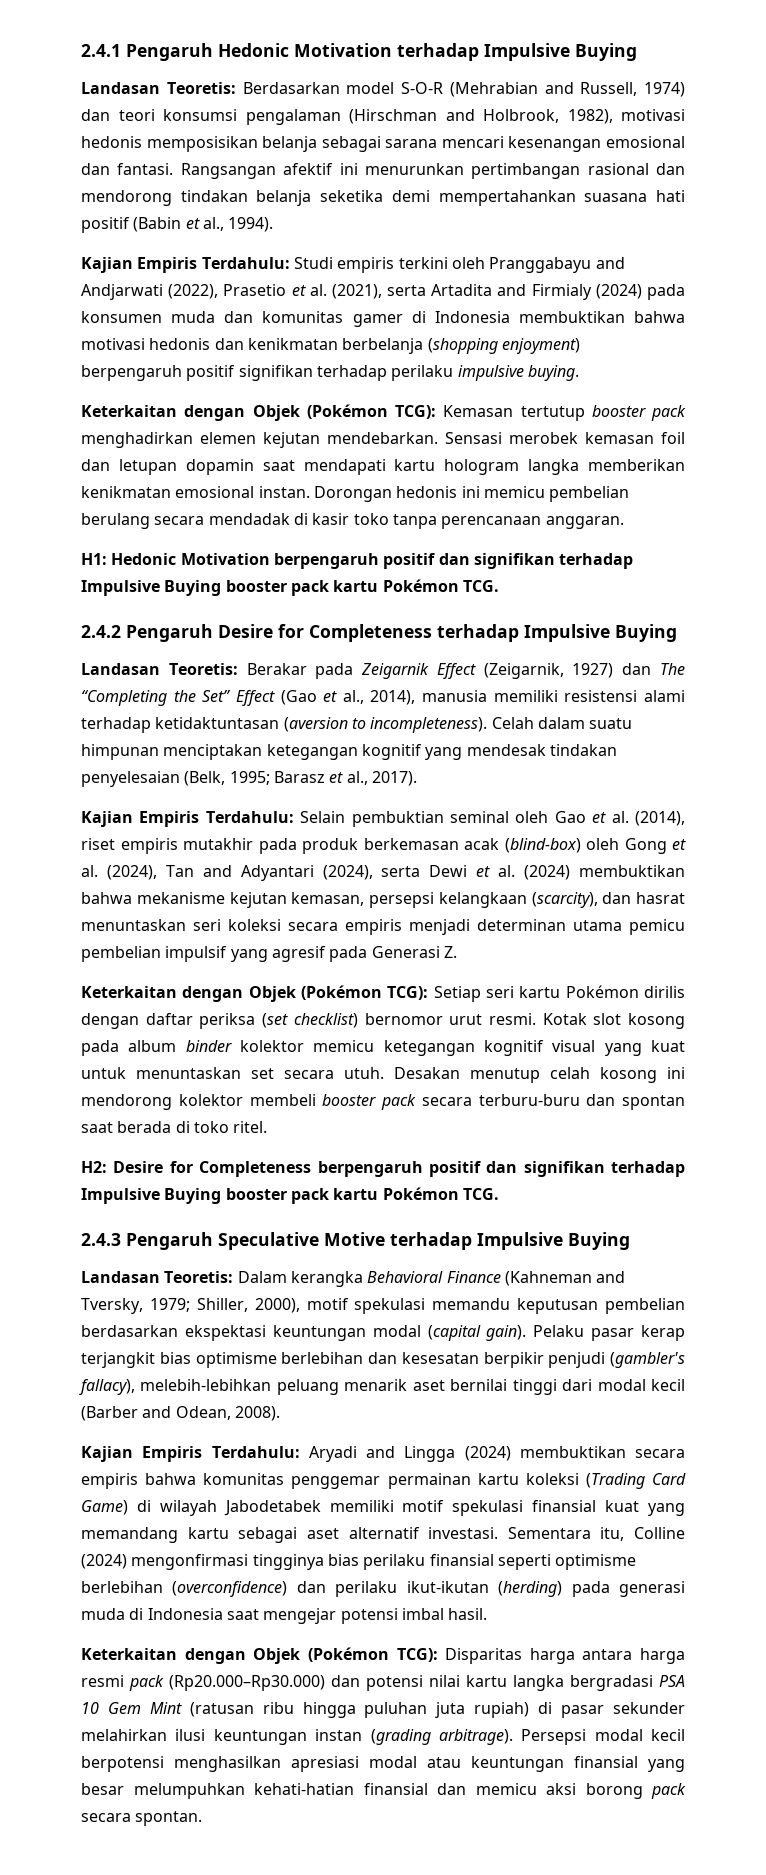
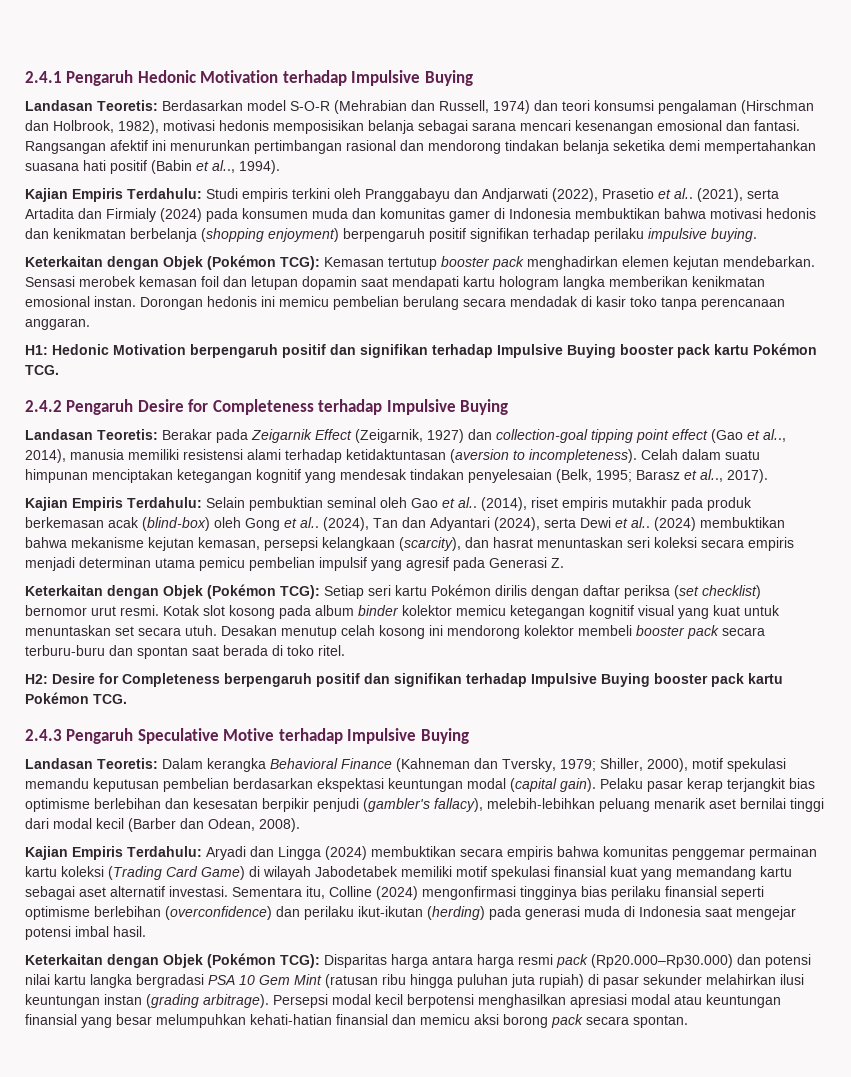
[544,82,574,94] and -> [411,100,435,111] dan
[445,109,475,121] and -> [25,120,49,131] dan
[202,217,224,231] al., -> [212,160,235,173] al..,
[595,257,625,269] and -> [454,188,478,199] dan
[309,284,327,296] al. -> [674,188,693,199] al..
[497,284,527,296] and -> [78,208,102,219] dan
[660,663,685,675] [81,690,275,706] The “Completing the Set” Effect -> [496,429,708,443] collection-goal tipping point effect
[342,690,364,704] al., -> [763,429,786,442] al..,
[346,771,368,785] al., -> [700,469,723,482] al..,
[611,811,629,823] al. -> [458,497,477,508] al..
[81,865,98,877] al. -> [300,517,319,528] al..
[202,865,232,877] and -> [402,517,426,528] dan
[498,865,516,877] al. -> [631,517,650,528] al..
[596,1271,626,1283] and -> [474,758,498,769] dan
[142,1406,172,1418] and -> [180,818,204,829] dan
[366,1446,395,1458] and -> [250,846,274,857] dan

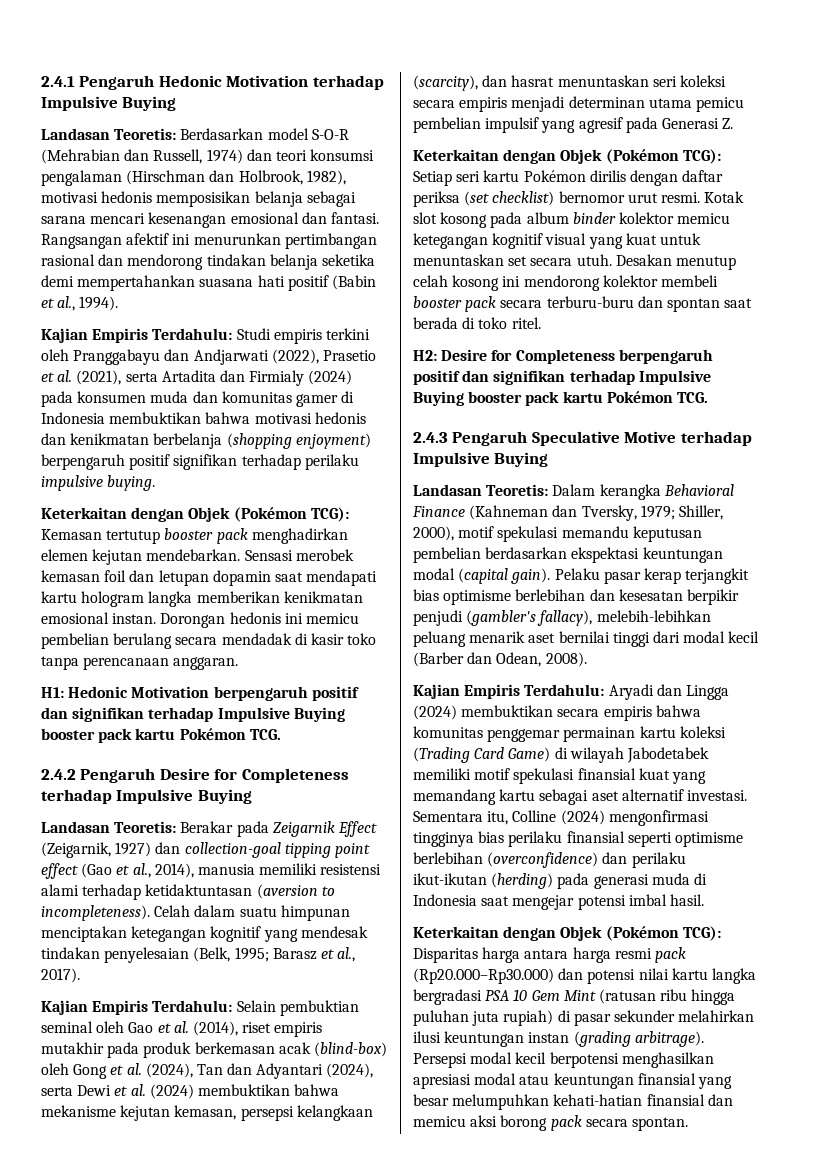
[212,160,235,173] al.., -> [57,296,76,311] al.,
[674,188,693,199] al.. -> [57,370,73,382] al.
[763,429,786,442] al.., -> [132,863,151,878] al.,
[700,469,723,482] al.., -> [337,947,356,962] al.,
[458,497,477,508] al.. -> [173,1021,189,1033] al.
[300,517,319,528] al.. -> [126,1063,142,1075] al.
[631,517,650,528] al.. -> [130,1084,146,1096] al.

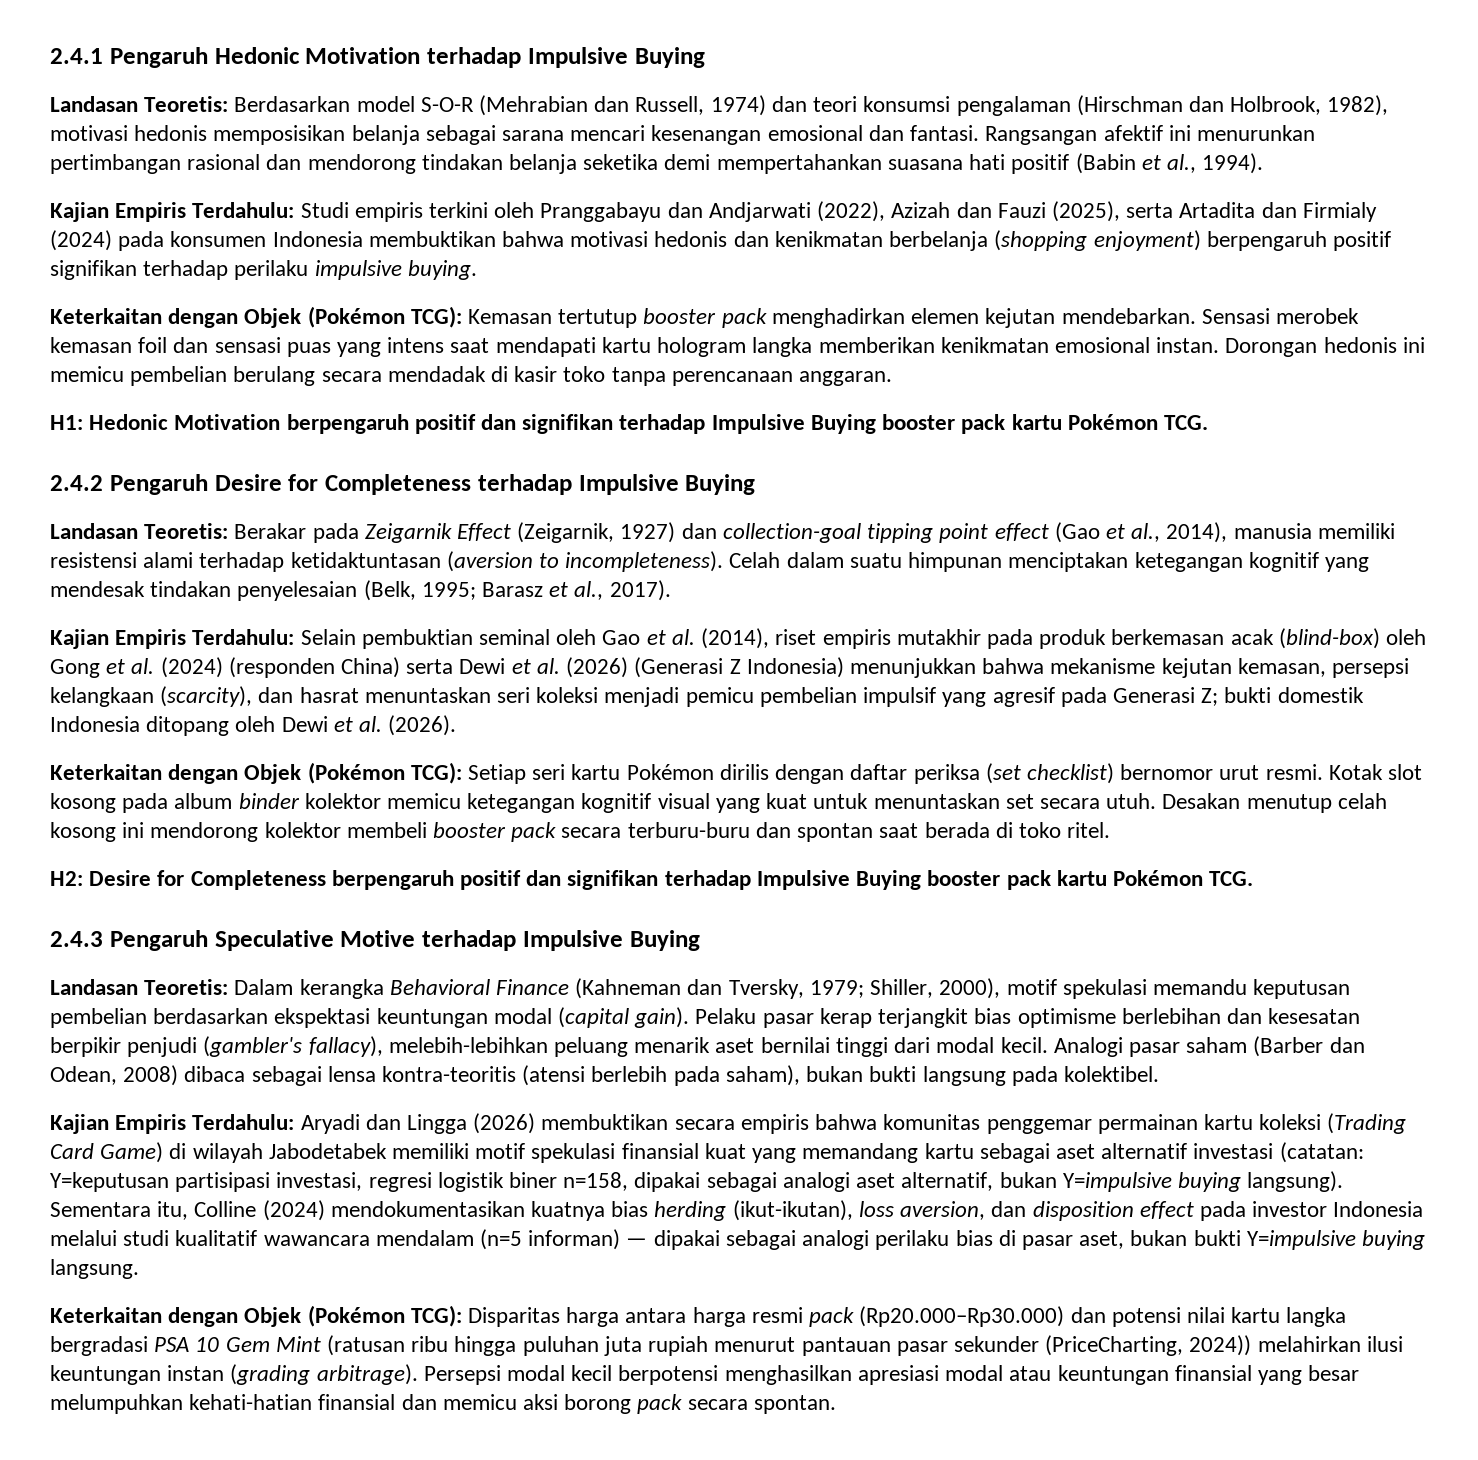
[322,350,376,361] [41,370,122,385] Prasetio et al. (2021), -> [891,201,1120,222] Azizah dan Fauzi (2025),
[150,391,355,407] muda dan komunitas gamer di -> (267, 239) none
[158,570,271,586] letupan dopamin -> [214,337,445,357] sensasi puas yang intens
[145,1063,374,1079] [41,1084,290,1099] (2024), Tan dan Adyantari (2024), serta Dewi et al. (2024) membuktikan -> [160,657,976,678] (2024) (responden China) serta Dewi et al. (2026) (Generasi Z Indonesia) menunjukkan
[413,96,692,112] secara empiris menjadi determinan utama -> [604,687,680,707] menjadi
[722,118,734,129] Z. -> [1201,687,1364,706] [50,715,457,736] Z; bukti domestik Indonesia ditopang oleh Dewi et al. (2026).
[728,631,760,643] [413,652,587,667] kecil (Barber dan Odean, 2008). -> [1000,1036,1365,1057] [50,1065,1159,1086] kecil. Analogi pasar saham (Barber dan Odean, 2008) dibaca sebagai lensa kontra-teoritis (atensi berlebih pada saham), bukan bukti langsung pada kolektibel.
[413,705,457,720] (2024) -> [473,1113,536,1134] (2026)
[686,790,747,801] [413,810,709,826] [413,831,743,847] [413,852,686,868] [413,873,707,889] [413,894,704,910] investasi. Sementara itu, Colline (2024) mengonfirmasi tingginya bias perilaku finansial seperti optimisme berlebihan (overconfidence) dan perilaku ikut-ikutan (herding) pada generasi muda di Indonesia saat mengejar potensi imbal hasil. -> [1193,1142,1364,1163] [50,1171,1344,1192] [50,1200,1424,1221] [50,1229,1425,1250] [50,1259,139,1279] investasi (catatan: Y=keputusan partisipasi investasi, regresi logistik biner n=158, dipakai sebagai analogi aset alternatif, bukan Y=impulsive buying langsung). Sementara itu, Colline (2024) mendokumentasikan kuatnya bias herding (ikut-ikutan), loss aversion, dan disposition effect pada investor Indonesia melalui studi kualitatif wawancara mendalam (n=5 informan) — dipakai sebagai analogi perilaku bias di pasar aset, bukan bukti Y=impulsive buying langsung.
[503,1010,675,1026] rupiah) di pasar sekunder -> [648,1335,1252,1356] rupiah menurut pantauan pasar sekunder (PriceCharting, 2024))

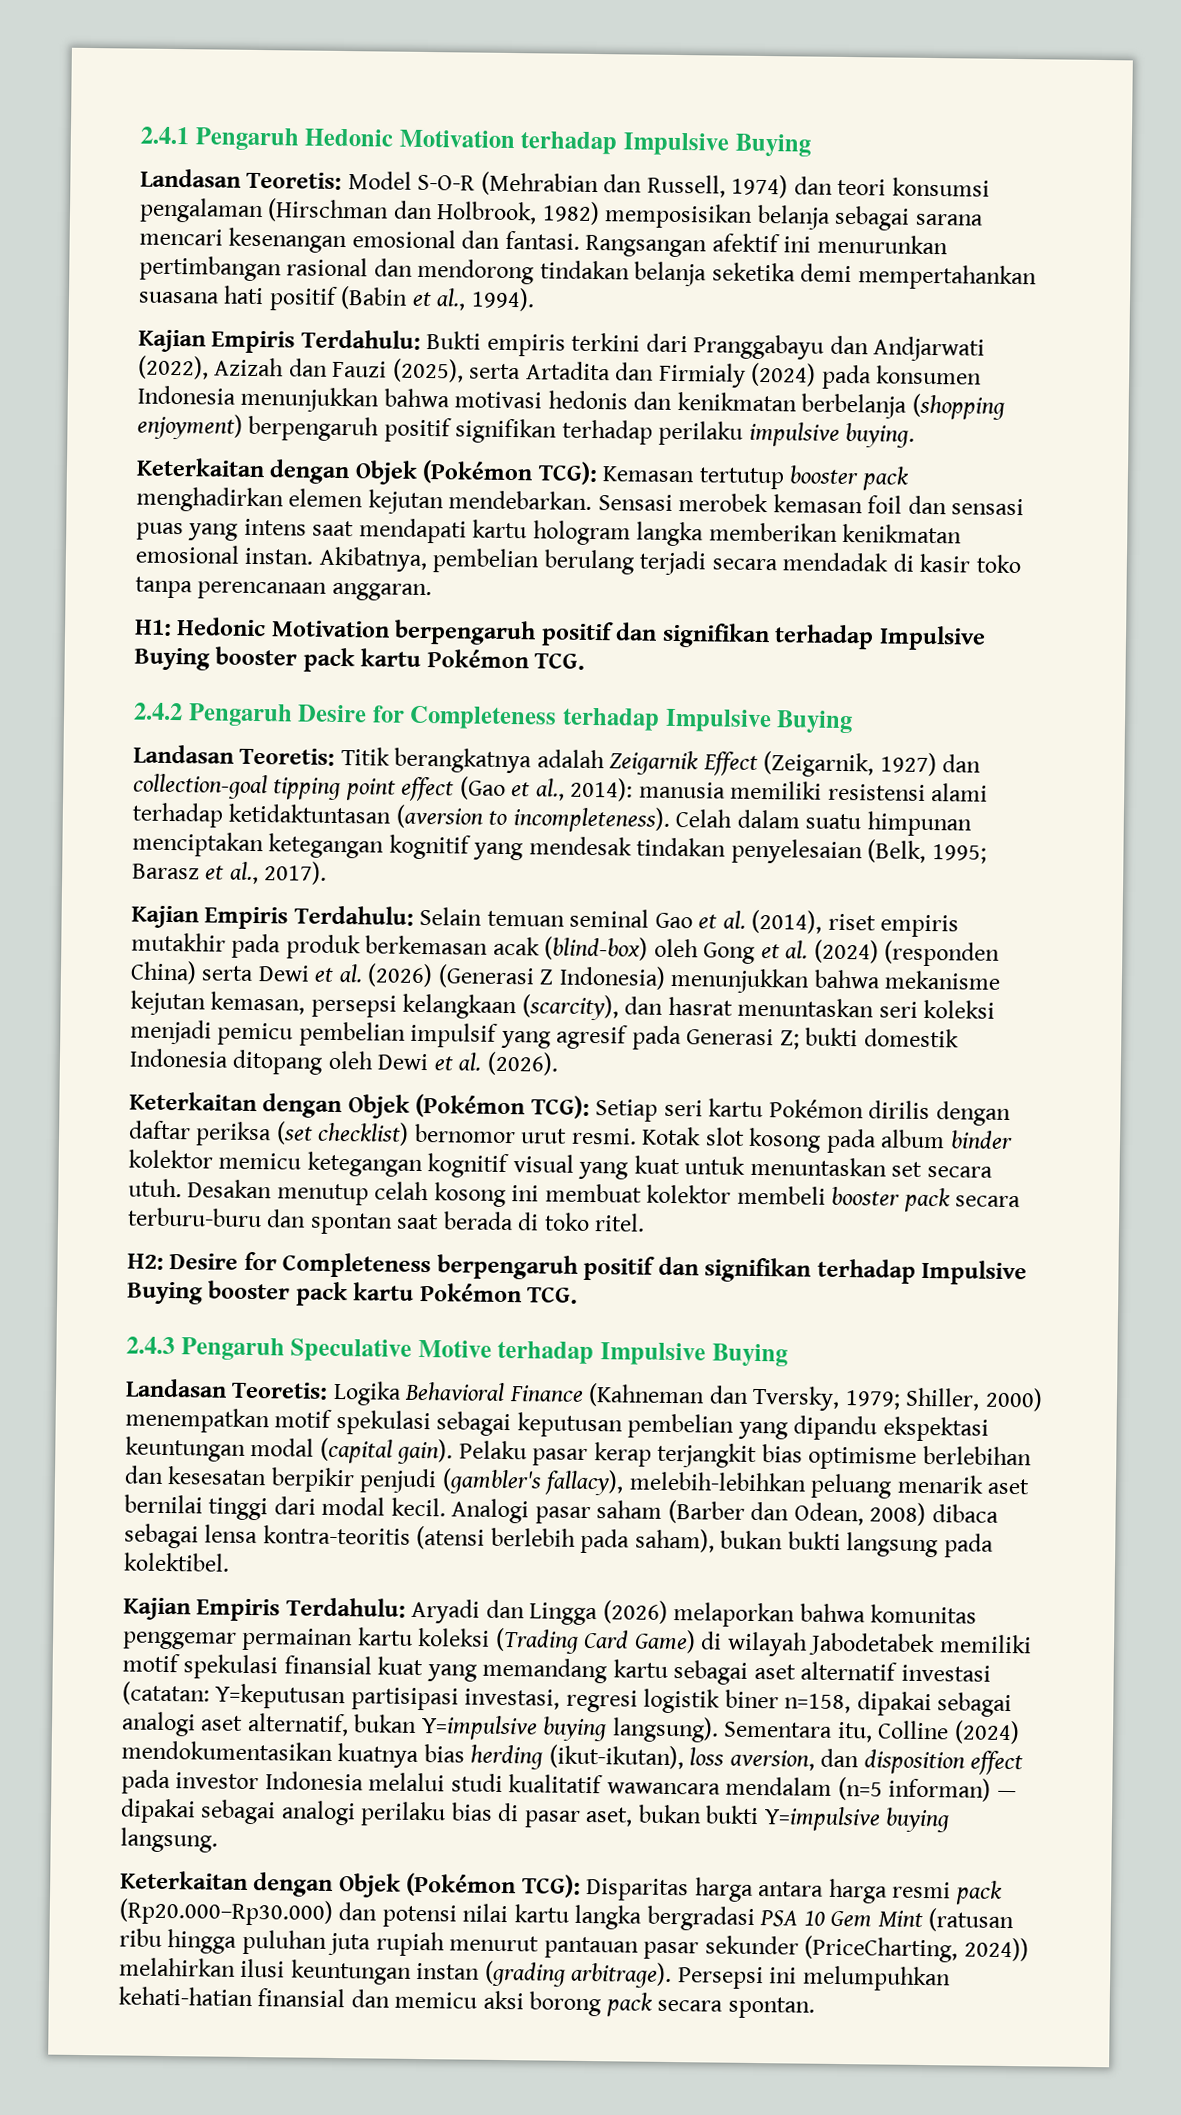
[234,96,415,112] Berdasarkan model -> [347,171,412,190] Model
[1327,95,1389,116] [50,125,208,141] 1982), motivasi hedonis -> [541,201,600,226] 1982)
[300,202,349,218] Studi -> [426,331,482,350] Bukti
[494,202,535,218] oleh -> [645,333,688,353] dari
[368,231,496,247] membuktikan -> [240,386,380,413] menunjukkan
[1225,337,1425,357] [50,366,124,382] Dorongan hedonis ini memicu -> [318,546,428,573] Akibatnya,
(316, 376) none -> [639,550,708,576] terjadi
[234,523,359,543] Berakar pada -> [340,747,605,774] Titik berangkatnya adalah
[1166,522,1228,543] 2014), -> [570,777,634,802] 2014):
[361,629,597,649] pembuktian seminal oleh -> [486,908,650,928] temuan seminal
[150,822,259,842] mendorong -> [544,1183,642,1203] membuat
[234,979,384,999] Dalam kerangka -> [332,1380,402,1406] Logika
[939,978,1247,999] 2000), motif spekulasi memandu -> [984,1387,1043,1412] [125,1407,512,1437] 2000) menempatkan motif spekulasi sebagai
[153,1008,269,1024] berdasarkan -> [737,1415,878,1441] yang dipandu
[541,1114,809,1134] membuktikan secara empiris -> [673,1602,796,1628] melaporkan
[507,1365,1360,1385] modal kecil berpotensi menghasilkan apresiasi modal atau keuntungan finansial yang besar -> [769,1967,798,1984] ini

